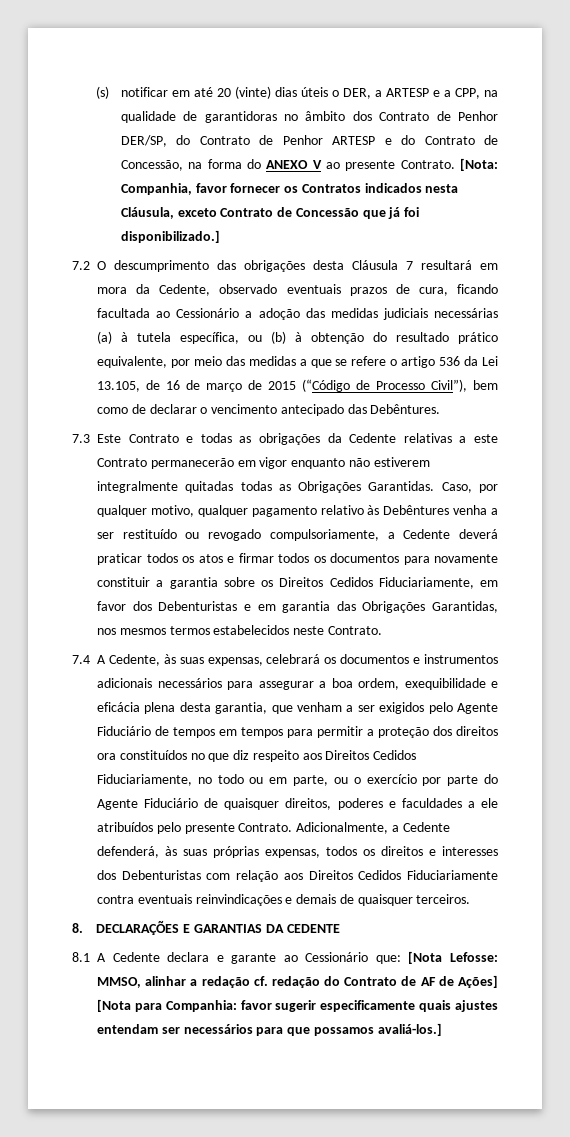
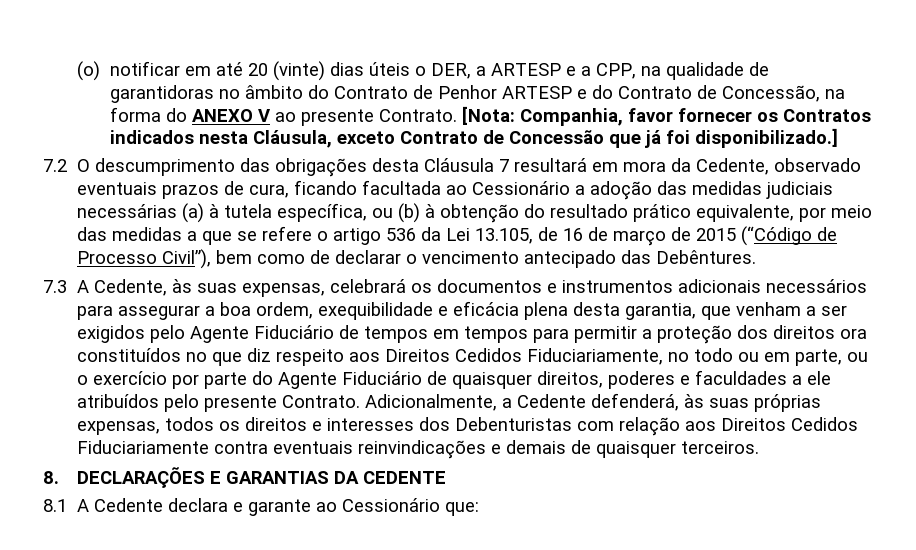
[96,86,110,99] (s) -> [76,61,100,81] (o)
[352,111,498,121] [120,135,167,147] dos Contrato de Penhor DER/SP, -> (304, 92) none
[97,433,499,445] [97,457,430,469] [97,481,498,493] [97,505,498,517] [97,529,498,541] [97,553,498,565] [97,577,498,589] [97,601,498,613] [97,625,382,635] [72,655,90,664] Este Contrato e todas as obrigações da Cedente relativas a este Contrato permanecerão em vigor enquanto não estiverem integralmente quitadas todas as Obrigações Garantidas. Caso, por qualquer motivo, qualquer pagamento relativo às Debêntures venha a ser restituído ou revogado compulsoriamente, a Cedente deverá praticar todos os atos e firmar todos os documentos para novamente constituir a garantia sobre os Direitos Cedidos Fiduciariamente, em favor dos Debenturistas e em garantia das Obrigações Garantidas, nos mesmos termos estabelecidos neste Contrato. // 7.4 -> (67, 286) none
[408,951,498,964] [97,975,499,988] [97,999,498,1012] [97,1023,442,1036] [Nota Lefosse: MMSO, alinhar a redação cf. redação do Contrato de AF de Ações] [Nota para Companhia: favor sugerir especificamente quais ajustes entendam ser necessários para que possamos avaliá-los.] -> (479, 509) none

